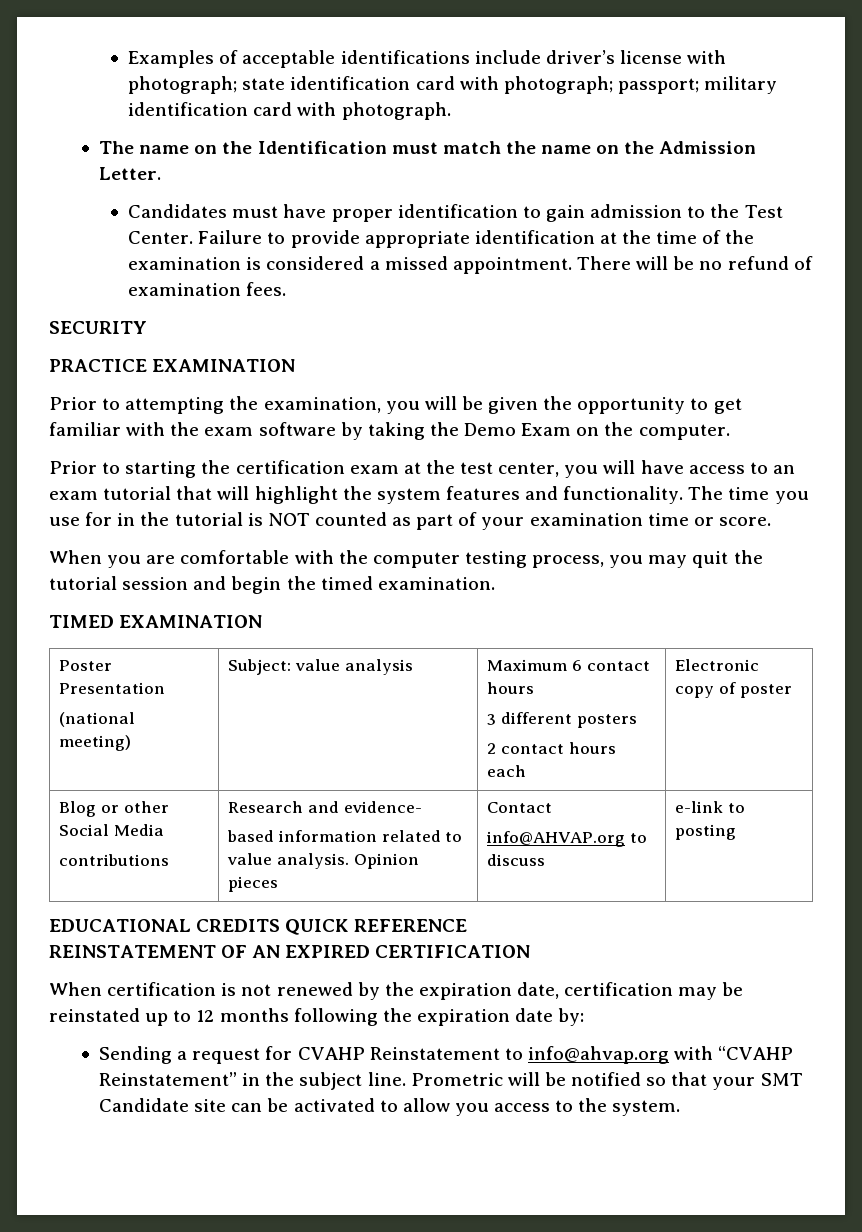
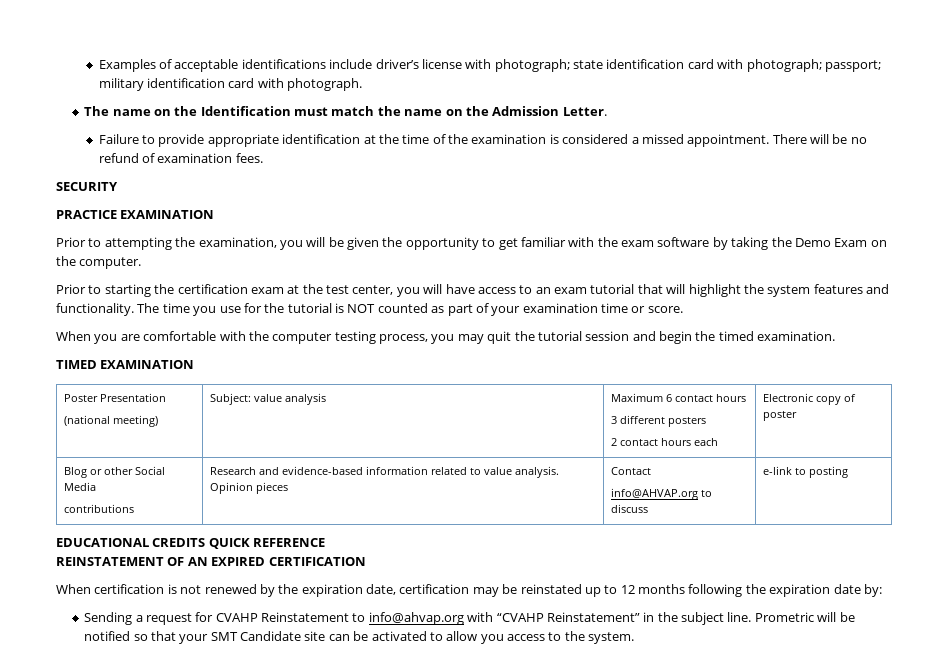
[128,204,784,222] [128,231,194,244] Candidates must have proper identification to gain admission to the Test Center. -> (607, 111) none
[117,513,136,526] in -> (262, 308) none
[343,801,422,813] [227,830,275,842] evidence- // based -> [282,466,364,475] evidence-based

